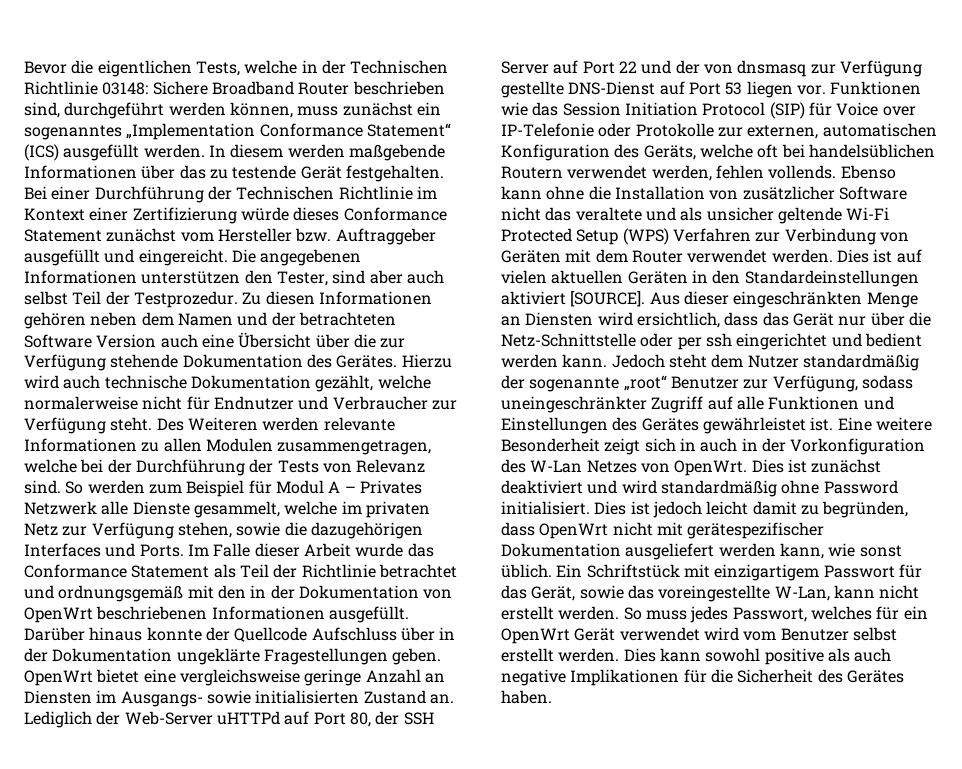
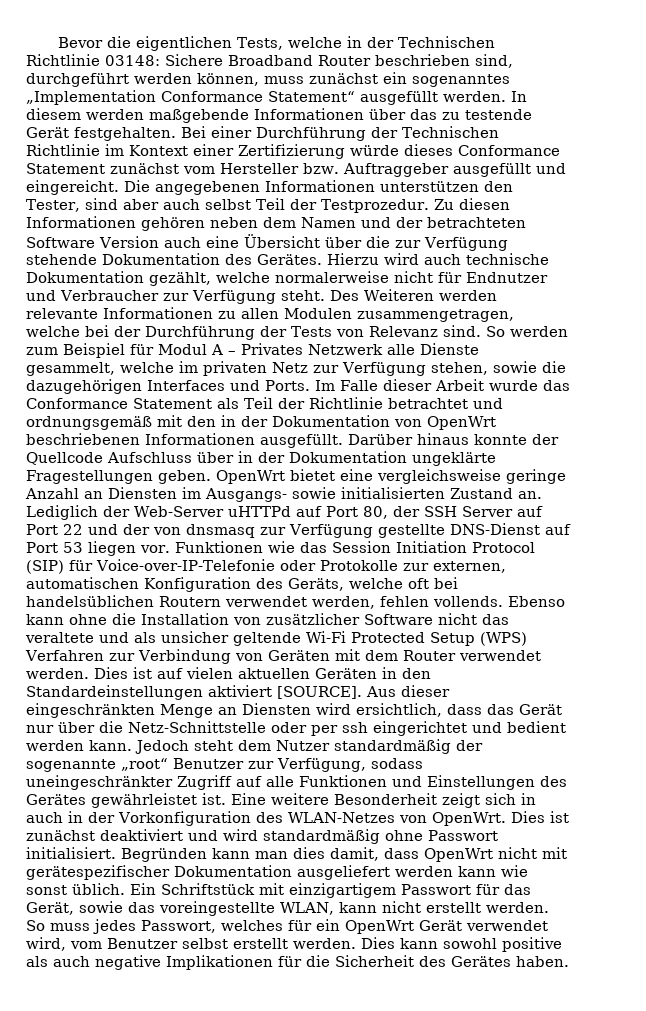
[24,144,59,161] (ICS) -> (355, 96) none
[836,102,916,116] [501,123,594,137] Voice over IP-Telefonie -> [96,559,275,571] Voice-over-IP-Telefonie
[530,460,637,473] W-Lan Netzes -> [287,812,395,823] WLAN-Netzes
[823,480,898,494] [501,501,909,518] Password initialisiert. Dies ist jedoch leicht damit zu begründen, -> [428,830,498,841] [26,847,379,862] Passwort initialisiert. Begründen kann man dies damit,
[779,543,824,559] kann, -> [458,866,496,877] kann
[774,586,830,601] W-Lan, -> [280,902,334,915] WLAN,
[703,627,739,641] wird -> [26,937,66,951] wird,

